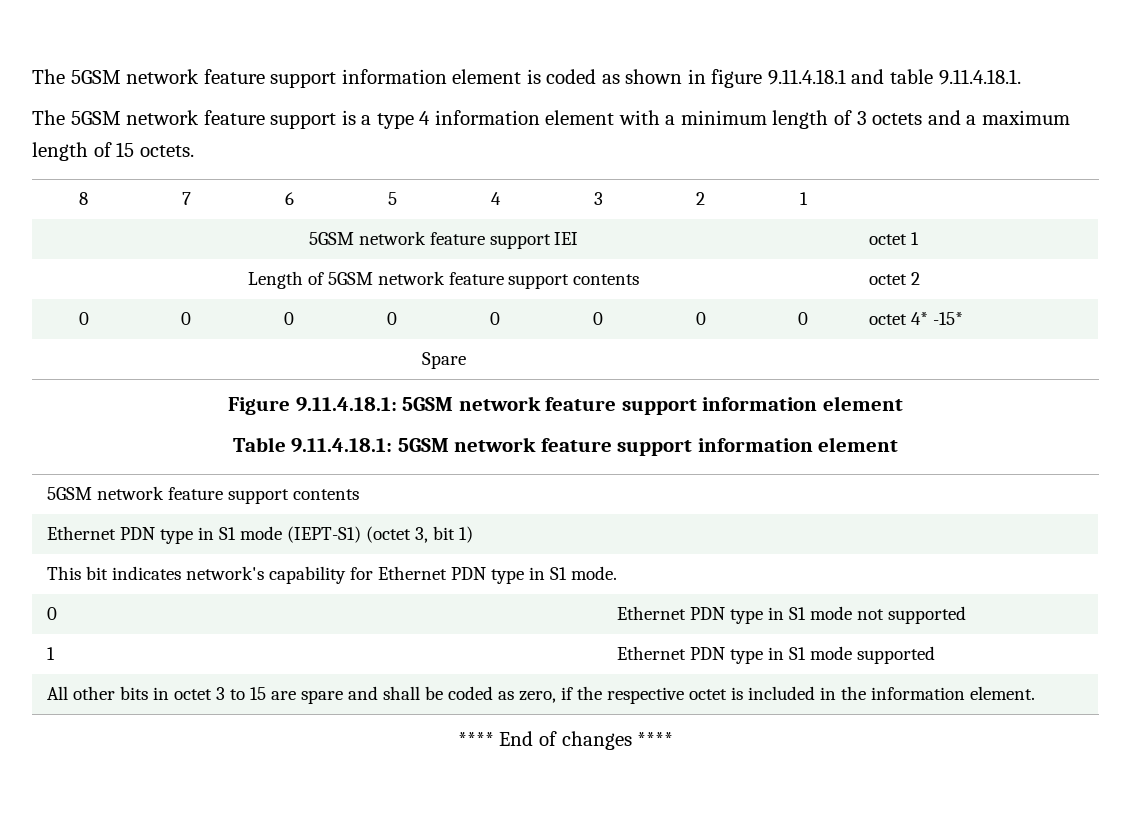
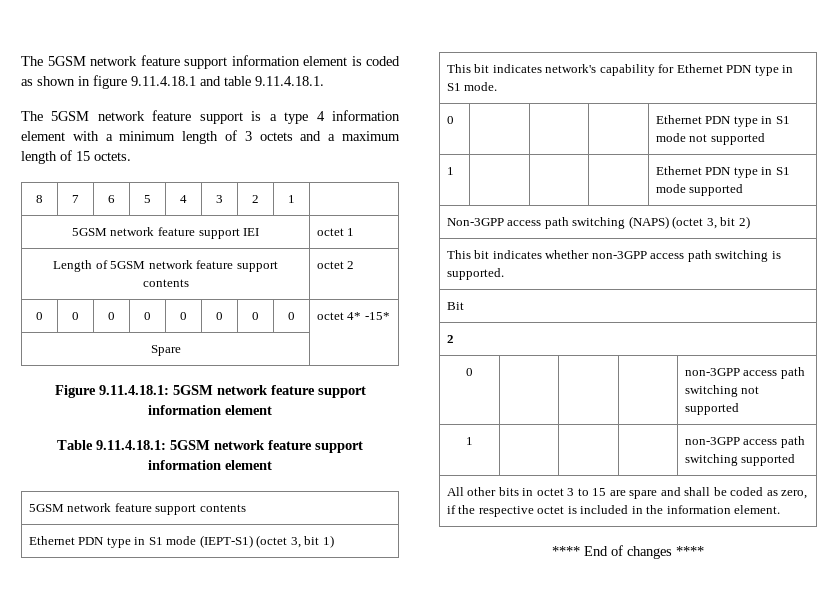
(935, 655) none -> [446,216,750,229] [446,250,781,262] [446,268,504,280] [446,302,464,310] [446,335,454,343] [466,368,473,376] [684,367,805,379] [684,385,760,397] [684,403,739,415] [466,437,473,445] [684,436,805,448] [684,454,796,466] // Non-3GPP access path switching (NAPS) (octet 3, bit 2) // This bit indicates whether non-3GPP access path switching is supported. // Bit // 2 // 0 | | | | non-3GPP access path switching not supported // 1 | | | | non-3GPP access path switching supported

